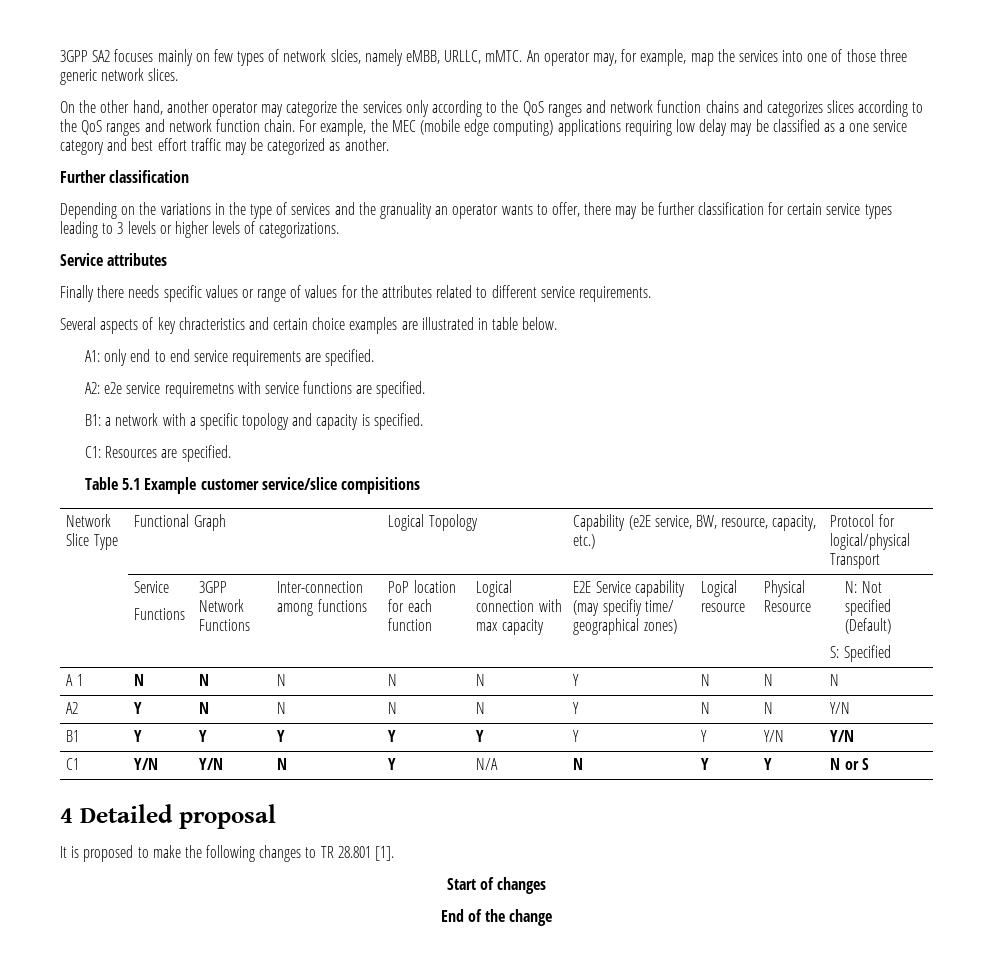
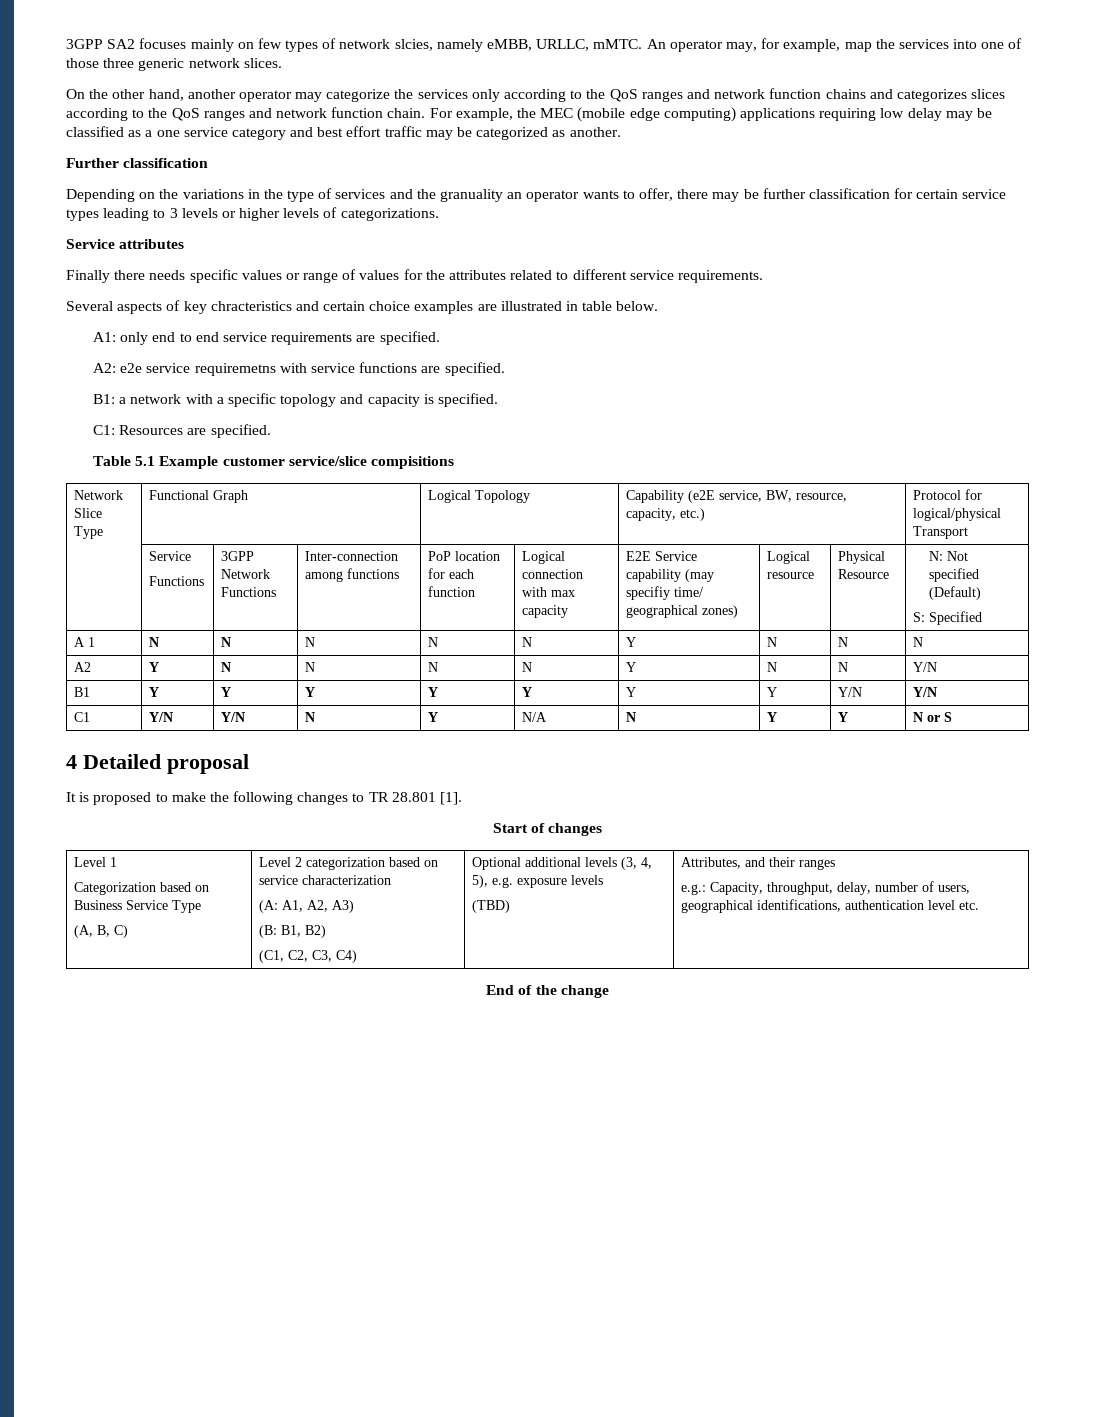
(547, 885) none -> [74,857,118,867] [74,882,210,895] [74,900,202,913] [74,925,129,938] [259,857,439,870] [259,875,392,885] [259,900,355,913] [259,925,327,938] [259,950,358,963] [472,857,653,870] [472,875,604,888] [472,900,511,913] [681,857,836,870] [681,881,971,895] [681,899,980,913] // Level 1 // Categorization based on Business Service Type // (A, B, C) | Level 2 categorization based on service characterization // (A: A1, A2, A3) // (B: B1, B2) // (C1, C2, C3, C4) | Optional additional levels (3, 4, 5), e.g. exposure levels // (TBD) | Attributes, and their ranges // e.g.: Capacity, throughput, delay, number of users, geographical identifications, authentication level etc.

